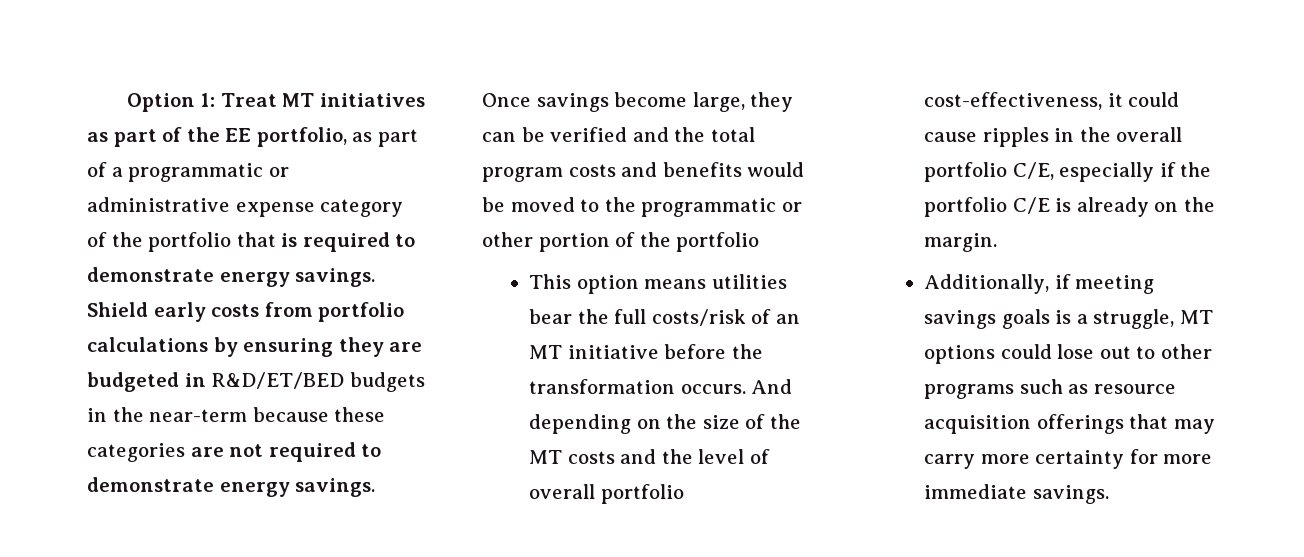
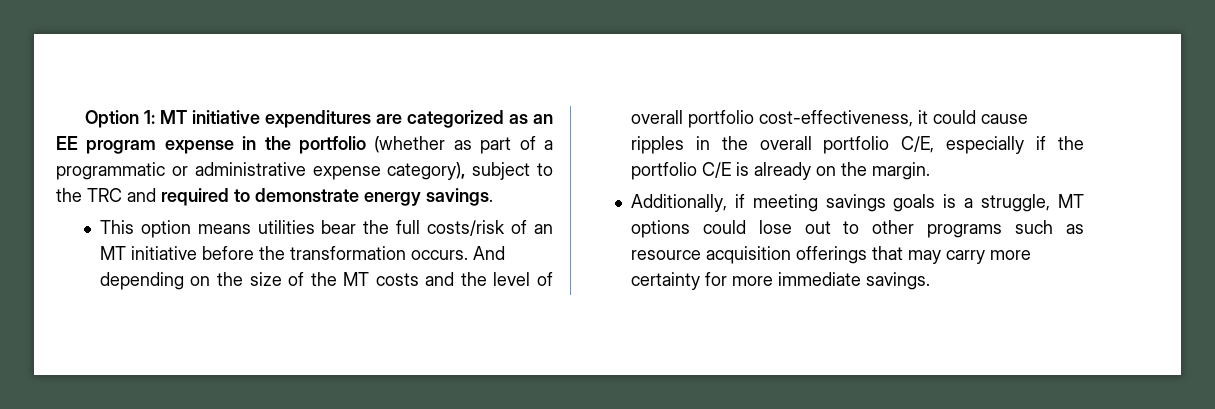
[220,93,425,107] [87,127,347,147] Treat MT initiatives as part of the EE portfolio, -> [159,110,553,128] [56,136,446,154] MT initiative expenditures are categorized as an EE program expense in the portfolio (whether
[320,199,404,217] [87,232,416,252] [87,267,376,287] [87,302,405,322] [87,337,423,357] [87,372,425,392] [87,407,386,422] [87,442,382,462] [87,477,376,497] [482,92,794,112] [482,127,755,142] [482,162,805,182] [482,197,802,217] [482,232,760,252] category of the portfolio that is required to demonstrate energy savings. Shield early costs from portfolio calculations by ensuring they are budgeted in R&D/ET/BED budgets in the near-term because these categories are not required to demonstrate energy savings. Once savings become large, they can be verified and the total program costs and benefits would be moved to the programmatic or other portion of the portfolio -> [387,162,553,180] [56,188,493,206] category), subject to the TRC and required to demonstrate energy savings.

